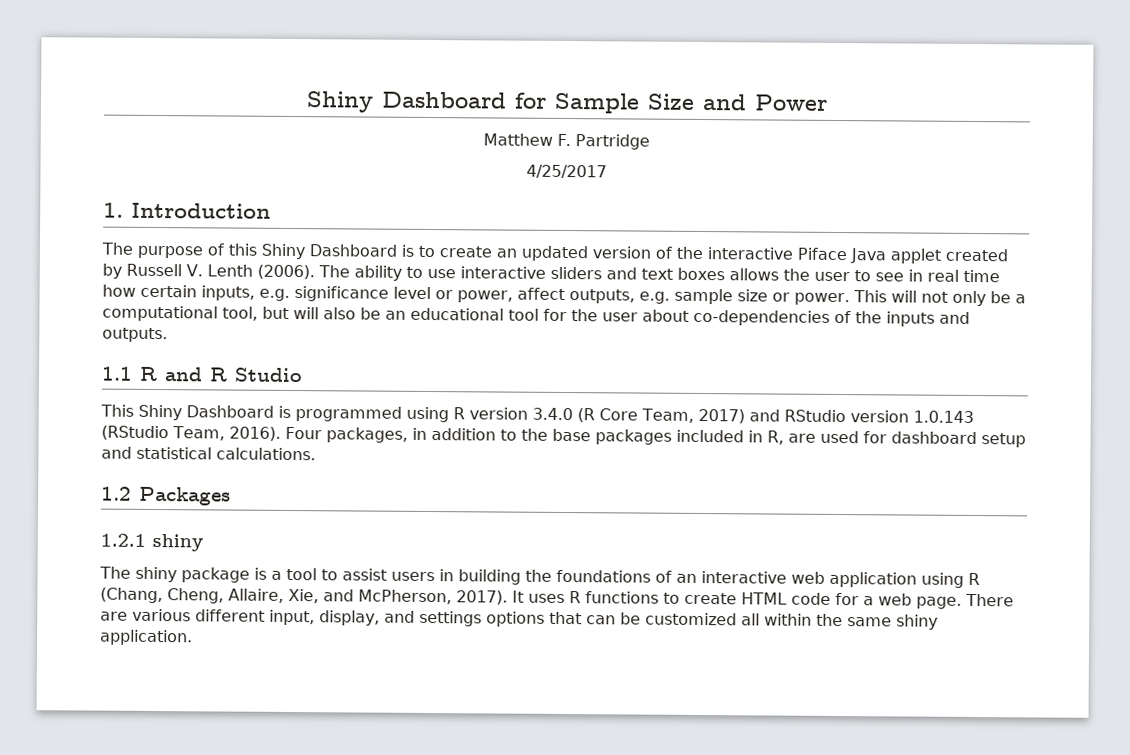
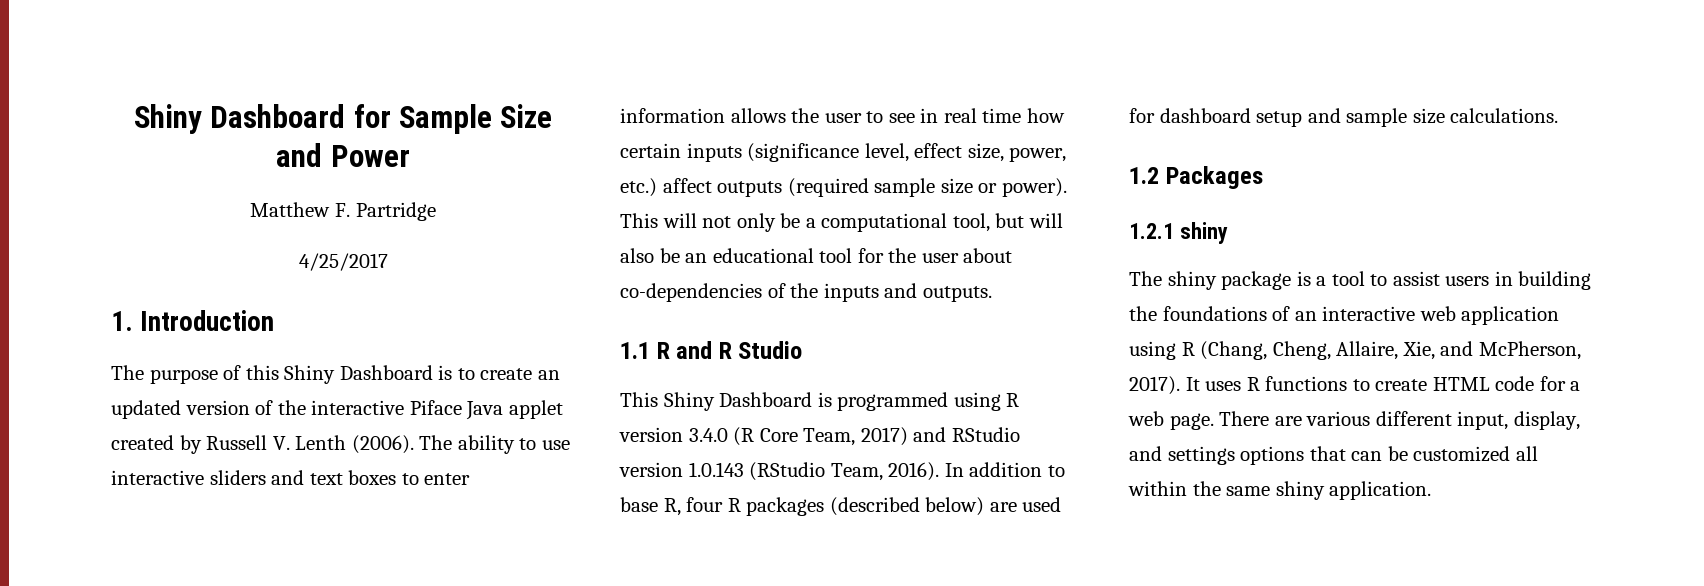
(725, 274) none -> [401,473,471,485] [620,108,725,123] to enter information
[201,285,670,304] inputs, e.g. significance level or power, affect outputs, e.g. -> [686,143,1067,162] [620,178,869,197] inputs (significance level, effect size, power, etc.) affect outputs (required
[794,292,850,306] power. -> [1001,178,1067,197] power).
[284,426,784,445] Four packages, in addition to the base packages included in R, -> [944,462,1065,477] [620,497,985,516] In addition to base R, four R packages (described below)
[136,446,212,460] statistical -> [1346,108,1445,127] sample size

